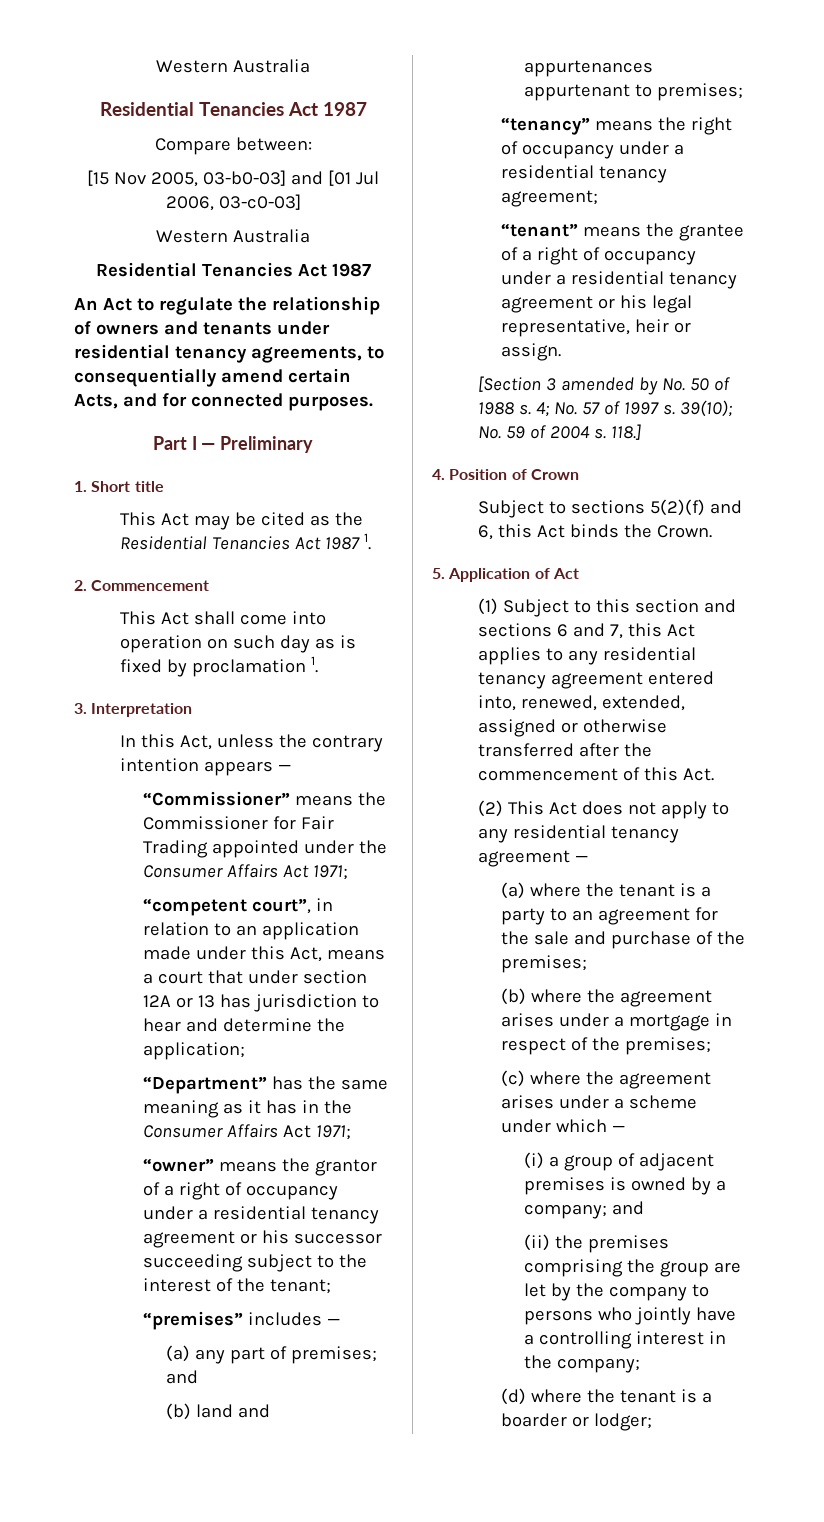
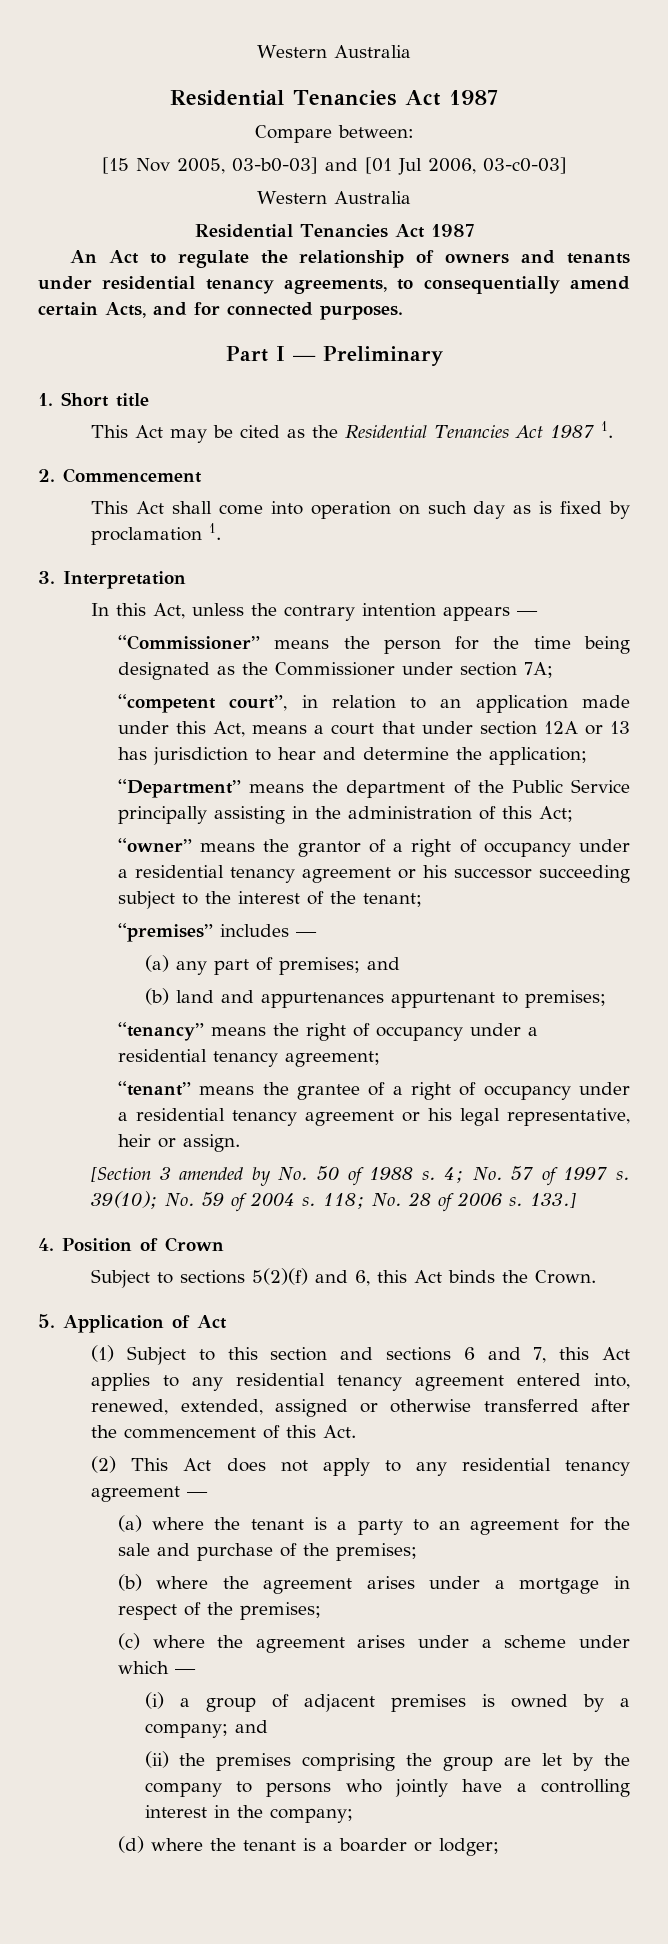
[142,816,334,830] [142,840,387,858] [142,864,348,880] Commissioner for Fair Trading appointed under the Consumer Affairs Act 1971; -> [383,636,630,654] [117,662,553,680] person for the time being designated as the Commissioner under section 7A;
[271,1076,388,1090] [142,1100,352,1118] [142,1124,351,1140] has the same meaning as it has in the Consumer Affairs Act 1971; -> [249,779,631,798] [117,806,573,824] means the department of the Public Service principally assisting in the administration of this Act;
[610,424,641,440] 118.] -> [323,1192,577,1212] 118; No. 28 of 2006 s. 133.]

